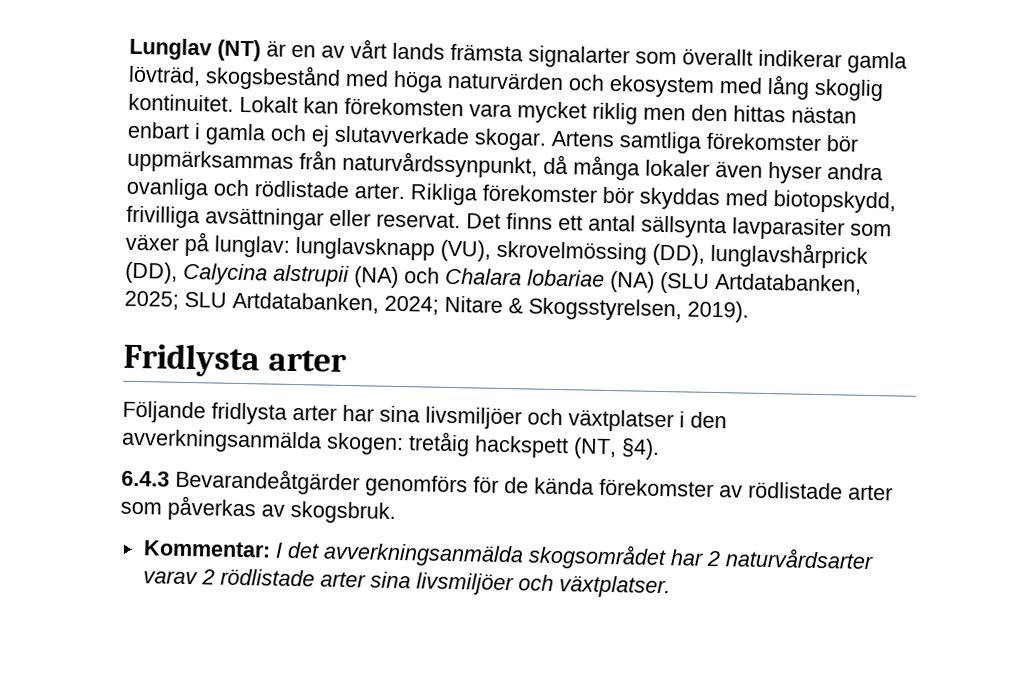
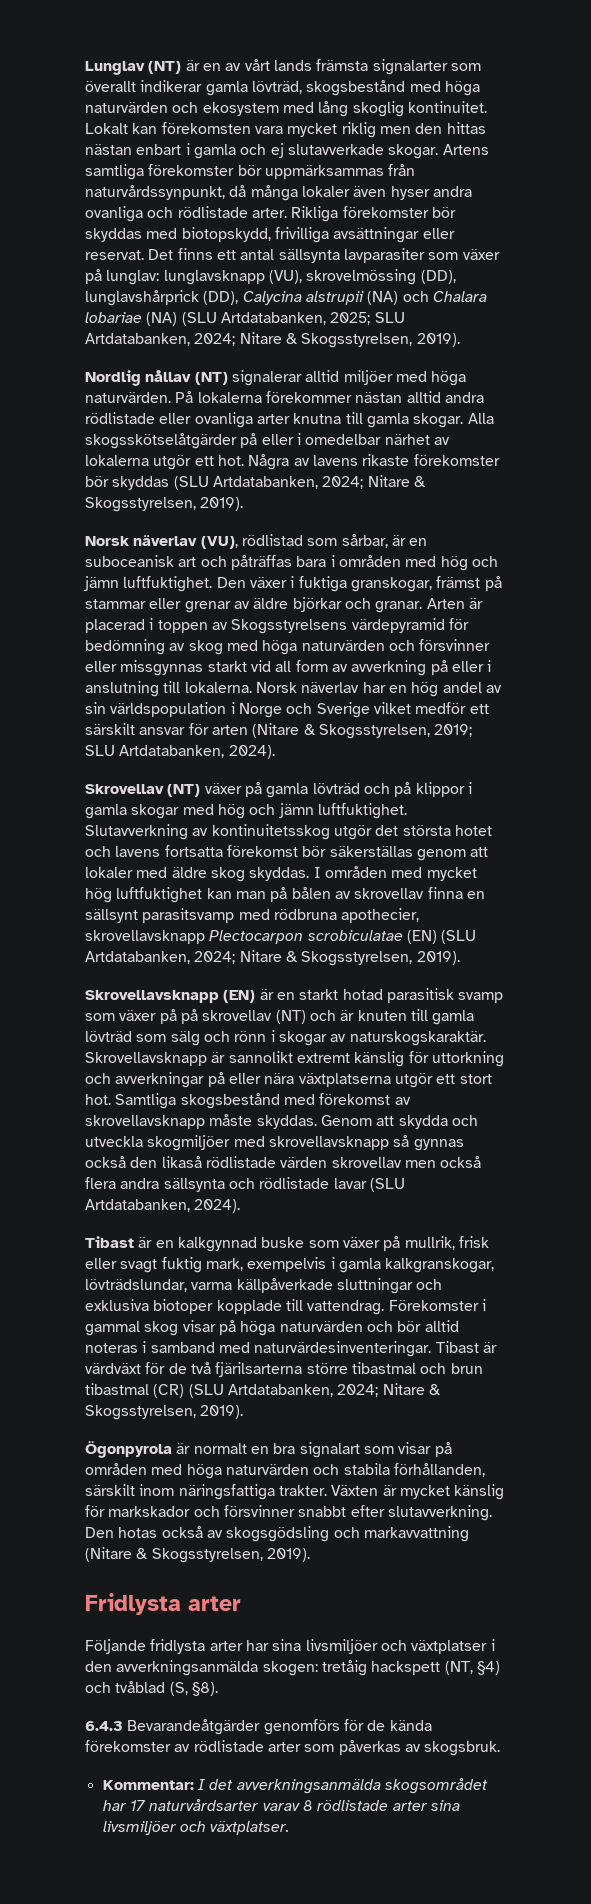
(749, 311) none -> [85,370,467,386] [85,391,484,403] [85,412,494,428] [85,433,450,449] [85,454,500,470] [85,475,426,490] [85,497,244,512] [85,534,428,549] [85,555,498,571] [84,576,502,592] [85,597,483,613] [85,618,469,634] [85,639,491,655] [85,660,492,676] [85,681,502,697] [85,702,489,718] [85,723,473,739] [85,745,275,759] [85,782,472,798] [85,803,407,819] [85,824,492,840] [85,845,489,861] [85,866,477,882] [85,887,485,903] [85,908,420,923] [85,930,477,944] [85,950,460,966] [85,988,504,1003] [85,1009,475,1025] [85,1030,486,1046] [85,1051,504,1067] [85,1072,492,1088] [85,1093,411,1109] [85,1114,478,1129] [85,1135,464,1151] [85,1156,482,1168] [85,1177,405,1192] [85,1199,241,1213] [85,1236,489,1252] [85,1257,495,1273] [85,1278,443,1294] [85,1299,486,1315] [85,1320,459,1336] [85,1341,497,1357] [85,1362,483,1377] [85,1383,441,1398] [85,1405,244,1420] [85,1441,452,1458] [85,1463,485,1479] [85,1484,505,1500] [85,1505,492,1521] [85,1526,469,1542] [85,1547,310,1563] // Nordlig nållav (NT) signalerar alltid miljöer med höga naturvärden. På lokalerna förekommer nästan alltid andra rödlistade eller ovanliga arter knutna till gamla skogar. Alla skogsskötselåtgärder på eller i omedelbar närhet av lokalerna utgör ett hot. Några av lavens rikaste förekomster bör skyddas (SLU Artdatabanken, 2024; Nitare & Skogsstyrelsen, 2019). // Norsk näverlav (VU), rödlistad som sårbar, är en suboceanisk art och påträffas bara i områden med hög och jämn luftfuktighet. Den växer i fuktiga granskogar, främst på stammar eller grenar av äldre björkar och granar. Arten är placerad i toppen av Skogsstyrelsens värdepyramid för bedömning av skog med höga naturvärden och försvinner eller missgynnas starkt vid all form av avverkning på eller i anslutning till lokalerna. Norsk näverlav har en hög andel av sin världspopulation i Norge och Sverige vilket medför ett särskilt ansvar för arten (Nitare & Skogsstyrelsen, 2019; SLU Artdatabanken, 2024). // Skrovellav (NT) växer på gamla lövträd och på klippor i gamla skogar med hög och jämn luftfuktighet. Slutavverkning av kontinuitetsskog utgör det största hotet och lavens fortsatta förekomst bör säkerställas genom att lokaler med äldre skog skyddas. I områden med mycket hög luftfuktighet kan man på bålen av skrovellav finna en sällsynt parasitsvamp med rödbruna apothecier, skrovellavsknapp Plectocarpon scrobiculatae (EN) (SLU Artdatabanken, 2024; Nitare & Skogsstyrelsen, 2019). // Skrovellavsknapp (EN) är en starkt hotad parasitisk svamp som växer på på skrovellav (NT) och är knuten till gamla lövträd som sälg och rönn i skogar av naturskogskaraktär. Skrovellavsknapp är sannolikt extremt känslig för uttorkning och avverkningar på eller nära växtplatserna utgör ett stort hot. Samtliga skogsbestånd med förekomst av skrovellavsknapp måste skyddas. Genom att skydda och utveckla skogmiljöer med skrovellavsknapp så gynnas också den likaså rödlistade värden skrovellav men också flera andra sällsynta och rödlistade lavar (SLU Artdatabanken, 2024). // Tibast är en kalkgynnad buske som växer på mullrik, frisk eller svagt fuktig mark, exempelvis i gamla kalkgranskogar, lövträdslundar, varma källpåverkade sluttningar och exklusiva biotoper kopplade till vattendrag. Förekomster i gammal skog visar på höga naturvärden och bör alltid noteras i samband med naturvärdesinventeringar. Tibast är värdväxt för de två fjärilsarterna större tibastmal och brun tibastmal (CR) (SLU Artdatabanken, 2024; Nitare & Skogsstyrelsen, 2019). // Ögonpyrola är normalt en bra signalart som visar på områden med höga naturvärden och stabila förhållanden, särskilt inom näringsfattiga trakter. Växten är mycket känslig för markskador och försvinner snabbt efter slutavverkning. Den hotas också av skogsgödsling och markavvattning (Nitare & Skogsstyrelsen, 2019).
[621,438,660,460] §4). -> [476,1661,500,1675] [85,1681,218,1696] §4) och tvåblad (S, §8).
[705,550,721,567] 2 -> [129,1800,146,1811] 17
[200,569,215,585] 2 -> [302,1800,313,1811] 8

